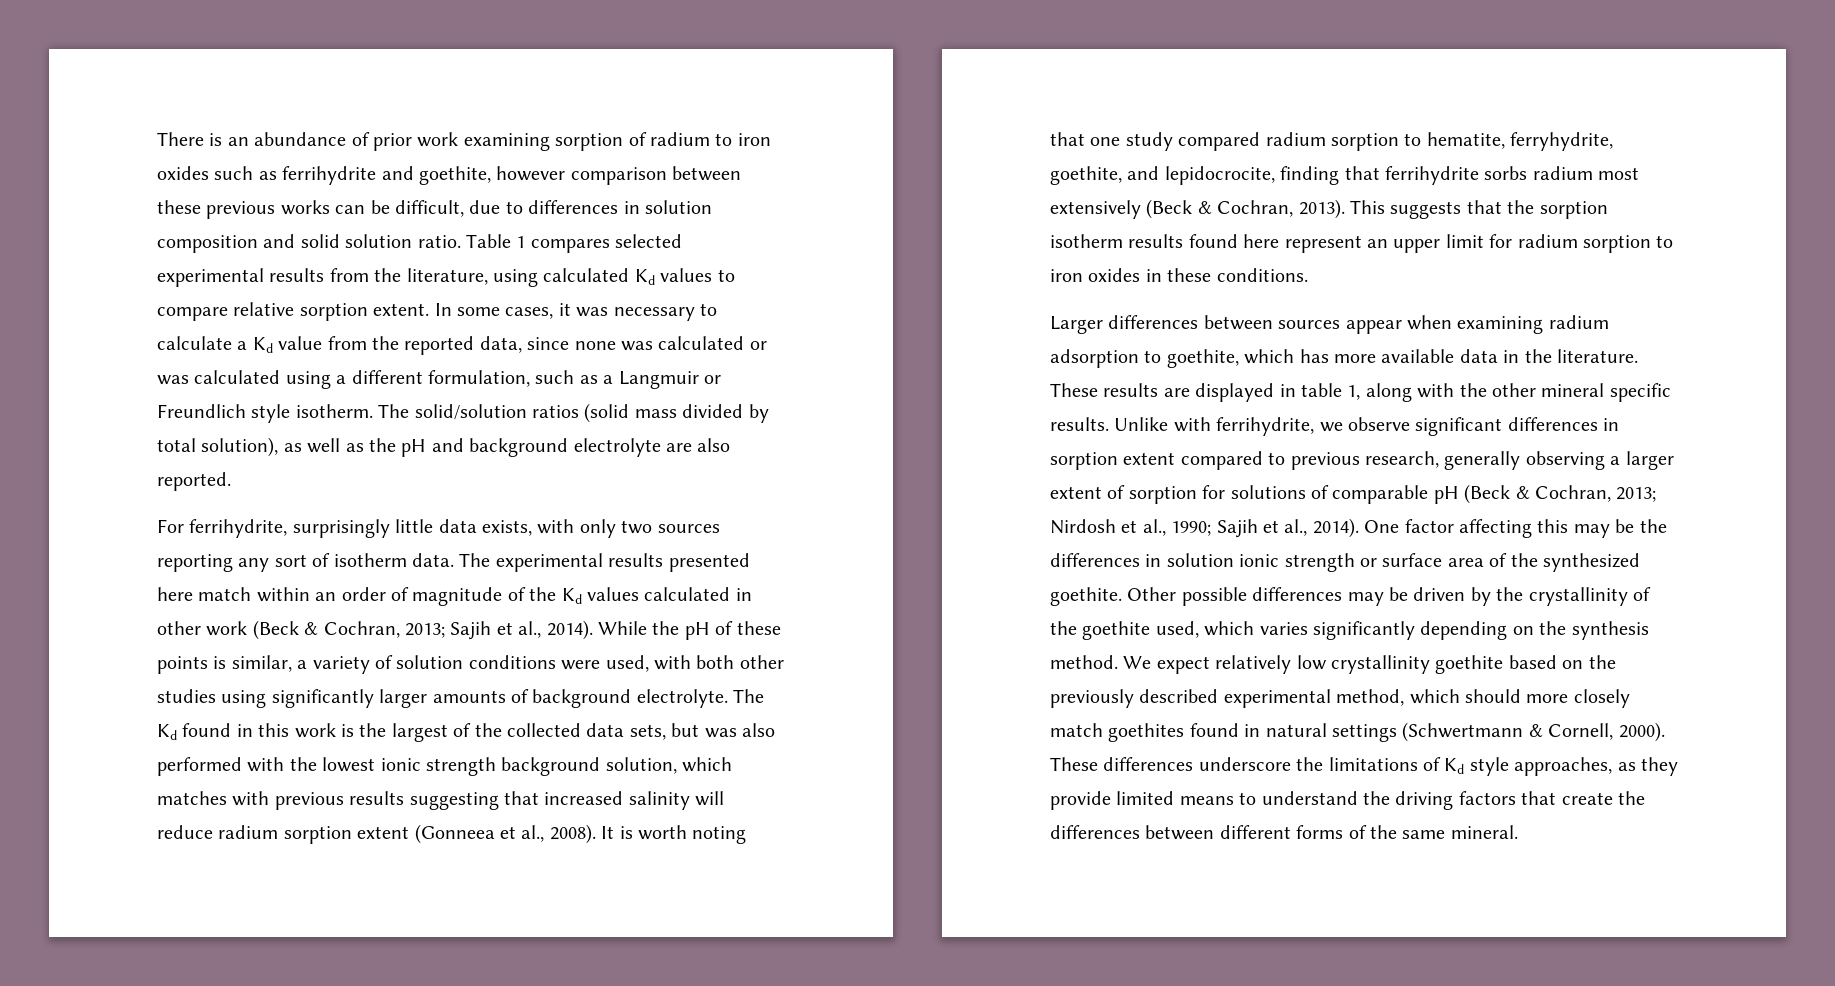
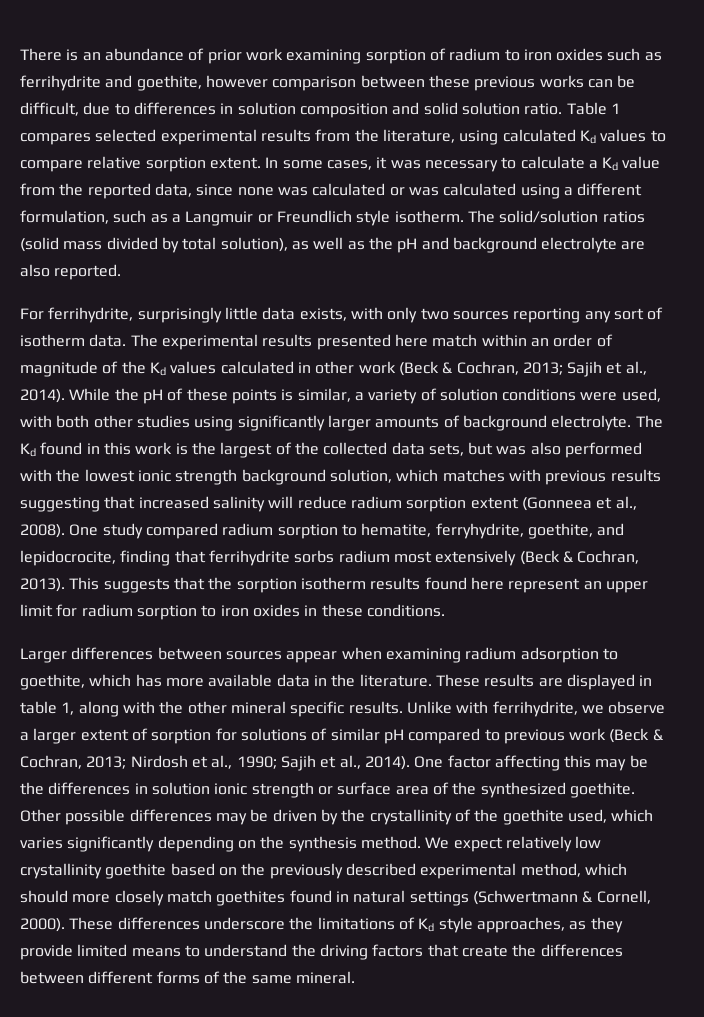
[601,825,747,844] [1050,132,1121,146] It is worth noting that one -> [69,524,99,536] One
[1415,417,1620,436] [1050,451,1605,470] significant differences in sorption extent compared to previous research, generally observing -> (666, 707) none
[1332,485,1459,504] comparable pH -> [330,728,607,744] similar pH compared to previous work

